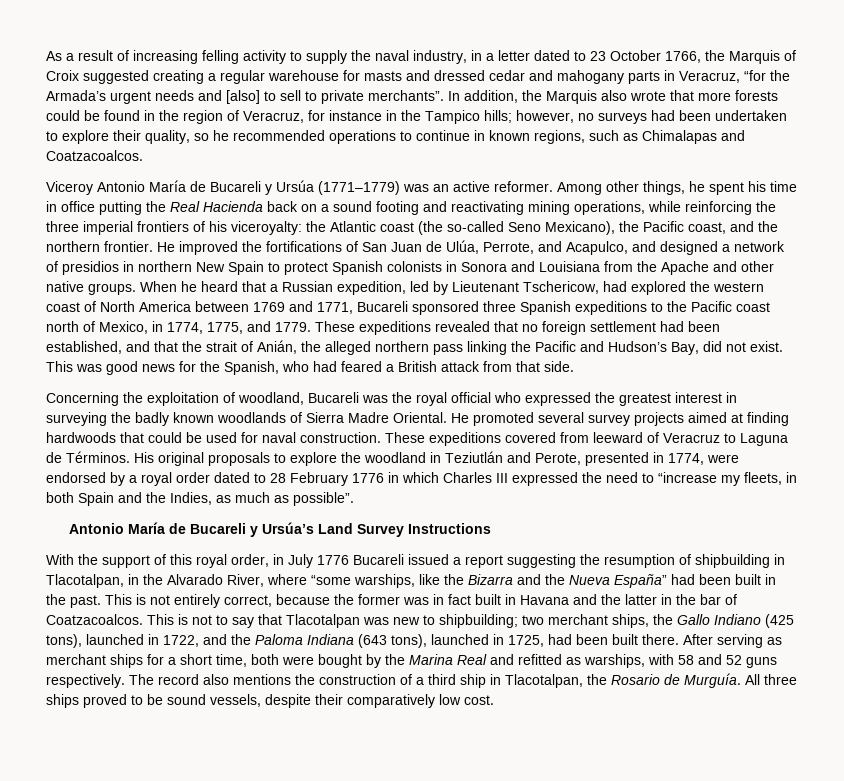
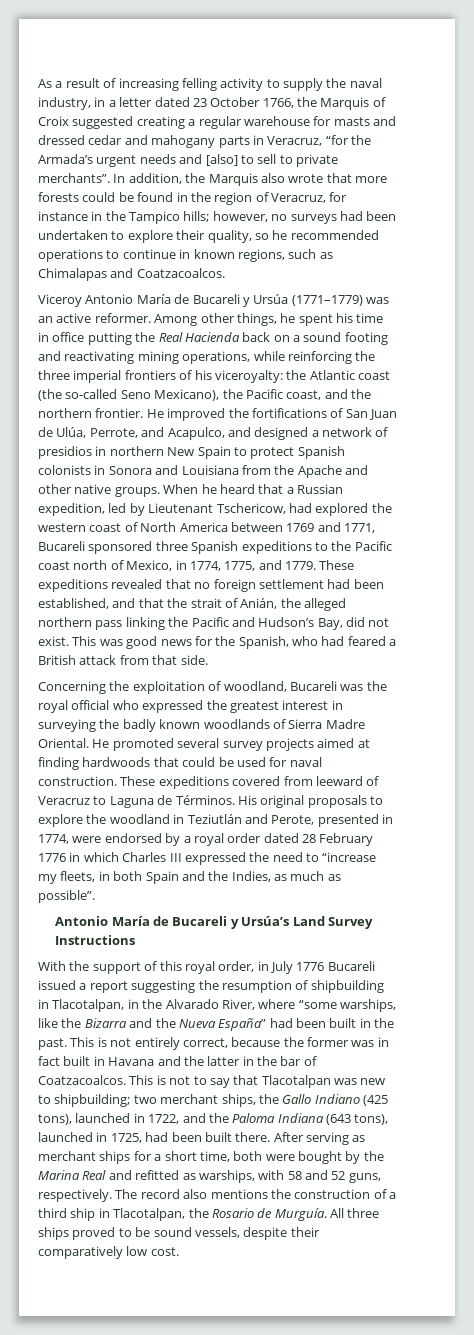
[574,51,586,61] to -> (190, 102) none
[254,473,266,483] to -> (299, 838) none
[746,657,777,668] guns -> [348,1173,381,1183] guns,

